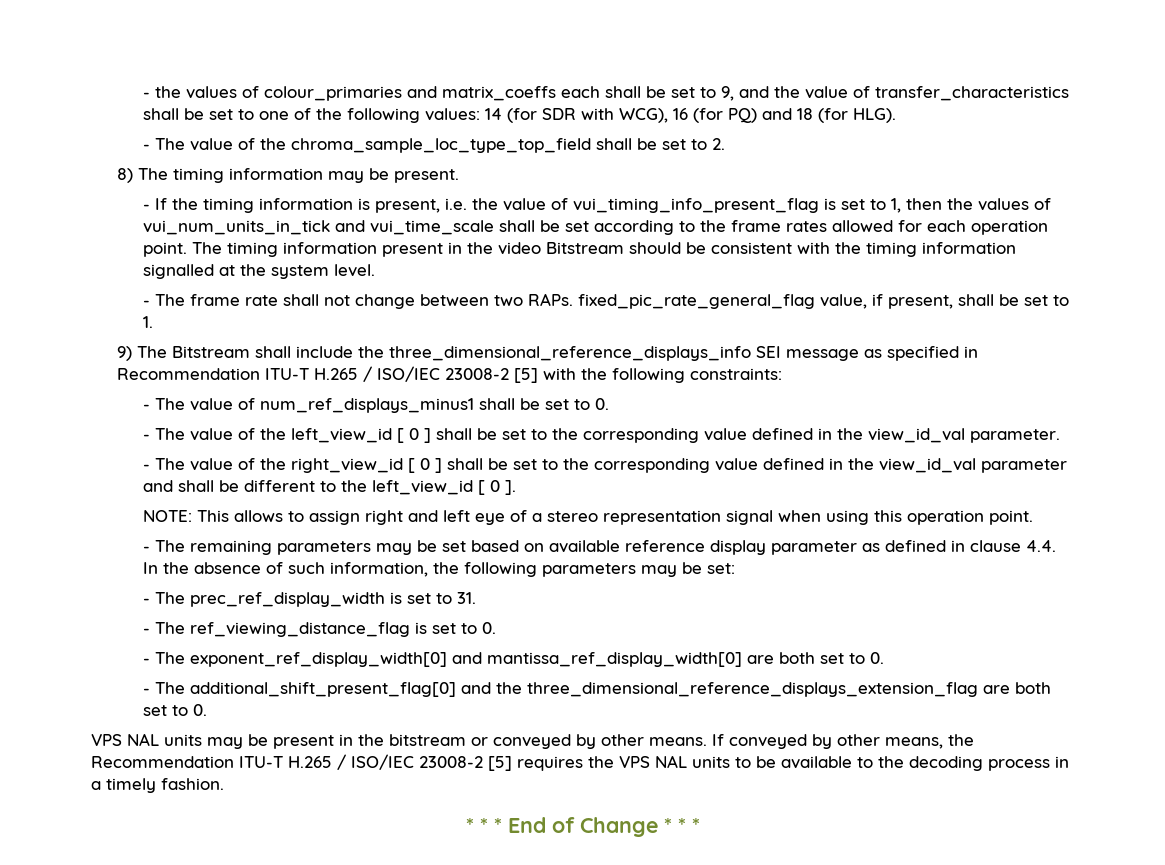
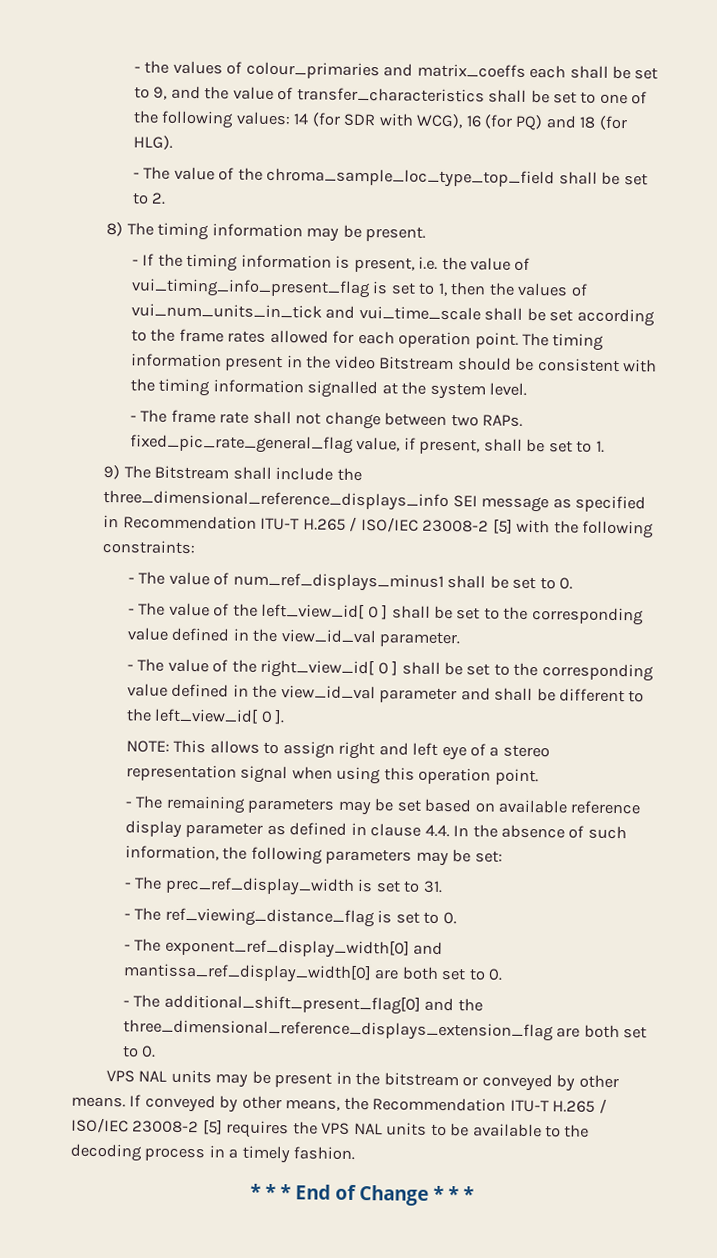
[291,428,405,443] left_view_id [ -> [261,602,365,620] left_view_id[
[291,458,416,473] right_view_id [ -> [260,658,375,679] right_view_id[
[372,480,486,495] left_view_id [ -> [154,707,259,724] left_view_id[

